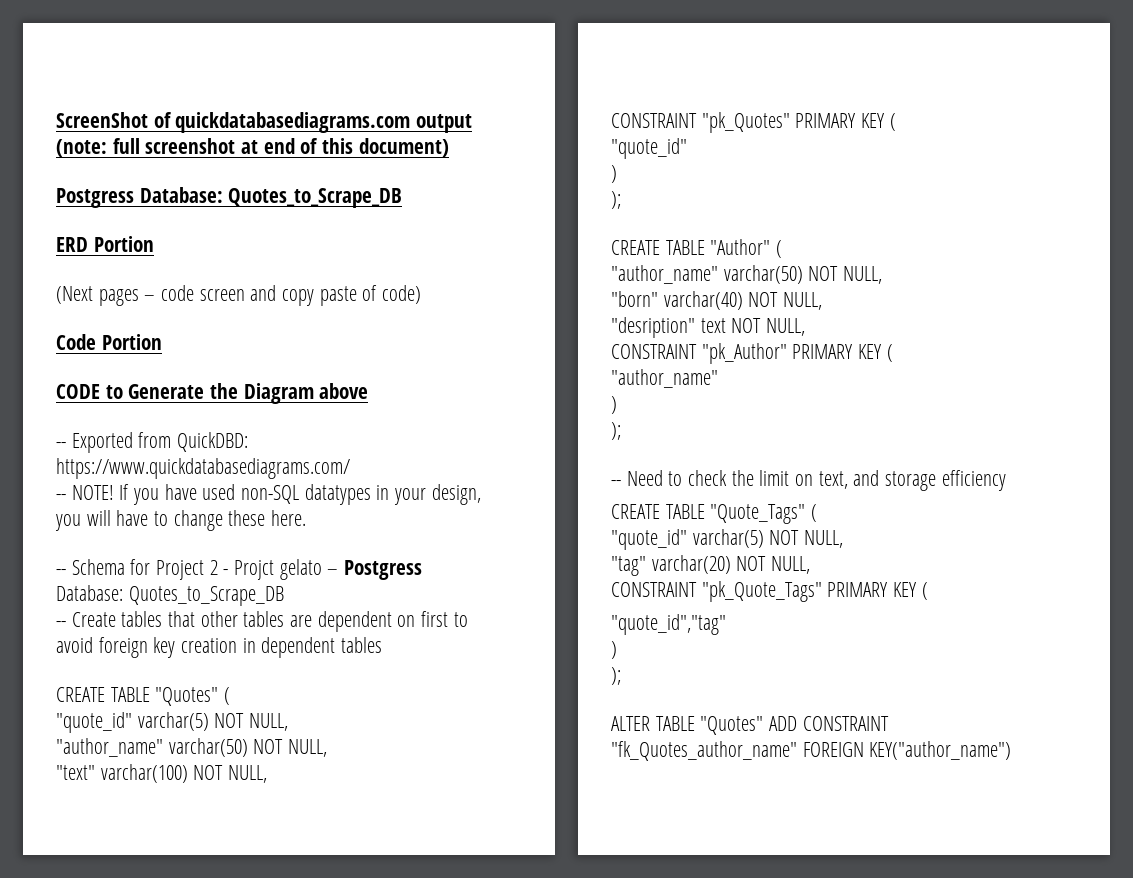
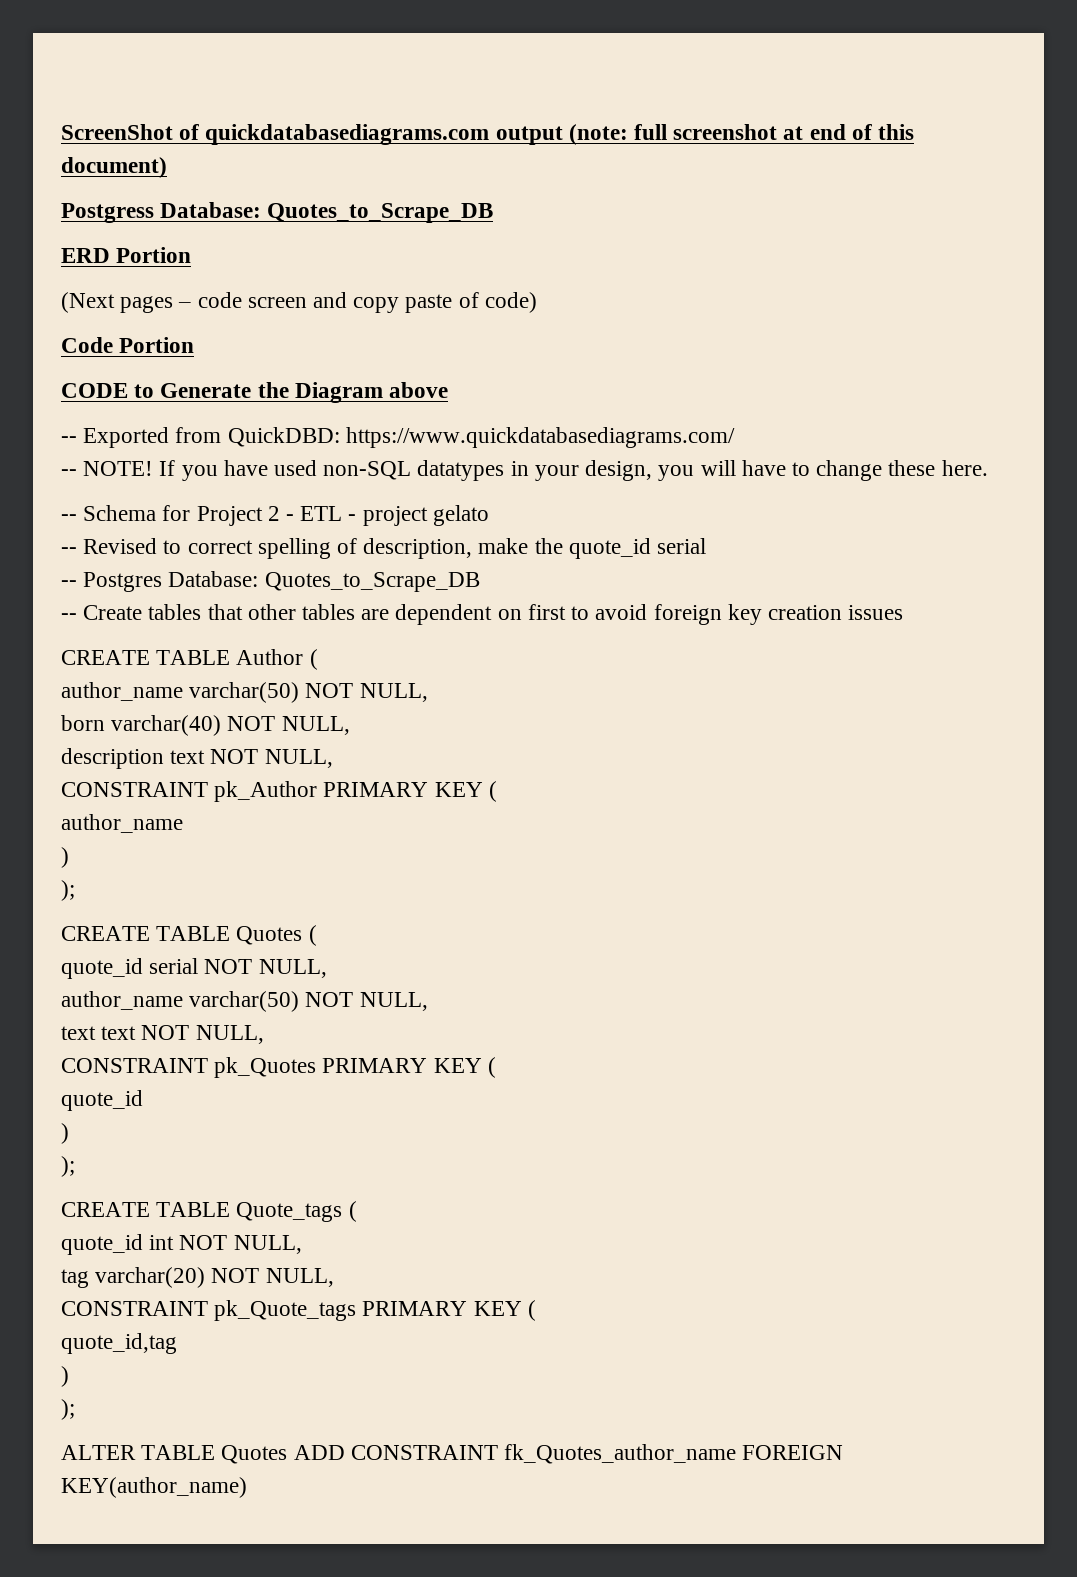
[234,559,423,580] Projct gelato – Postgress -> [300,505,489,526] [61,538,707,559] [61,572,163,592] ETL - project gelato // -- Revised to correct spelling of description, make the quote_id serial // -- Postgres
[242,637,383,658] [56,687,230,706] [56,712,288,733] [56,738,327,757] [56,764,267,783] [611,112,896,133] [611,138,687,159] [611,165,617,183] [611,191,621,209] [611,239,782,258] [611,265,882,284] [611,291,822,310] [611,317,805,338] [611,343,893,364] [611,369,718,388] [611,396,617,414] [611,422,621,440] [611,470,1006,491] [611,504,817,524] [611,529,843,550] [611,556,646,576] in dependent tables // CREATE TABLE "Quotes" ( // "quote_id" varchar(5) NOT NULL, // "author_name" varchar(50) NOT NULL, // "text" varchar(100) NOT NULL, // CONSTRAINT "pk_Quotes" PRIMARY KEY ( // "quote_id" // ) // ); // CREATE TABLE "Author" ( // "author_name" varchar(50) NOT NULL, // "born" varchar(40) NOT NULL, // "desription" text NOT NULL, // CONSTRAINT "pk_Author" PRIMARY KEY ( // "author_name" // ) // ); // -- Need to check the limit on text, and storage efficiency // CREATE TABLE "Quote_Tags" ( // "quote_id" varchar(5) NOT NULL, // "tag" -> [848,605,904,620] [61,649,318,670] [61,682,428,703] [61,715,350,736] [61,748,333,769] [61,781,497,802] [61,814,183,833] [61,847,69,868] [61,880,75,901] [61,925,317,946] [61,958,327,979] [61,991,428,1012] [61,1025,264,1044] [61,1057,496,1078] [61,1090,143,1111] [61,1123,69,1144] [61,1156,75,1177] [61,1201,357,1222] [61,1234,302,1255] [61,1269,89,1288] issues // CREATE TABLE Author ( // author_name varchar(50) NOT NULL, // born varchar(40) NOT NULL, // description text NOT NULL, // CONSTRAINT pk_Author PRIMARY KEY ( // author_name // ) // ); // CREATE TABLE Quotes ( // quote_id serial NOT NULL, // author_name varchar(50) NOT NULL, // text text NOT NULL, // CONSTRAINT pk_Quotes PRIMARY KEY ( // quote_id // ) // ); // CREATE TABLE Quote_tags ( // quote_id int NOT NULL, // tag
[701,581,928,602] [611,614,726,635] "pk_Quote_Tags" PRIMARY KEY ( // "quote_id","tag" -> [214,1300,536,1321] [61,1333,177,1354] pk_Quote_tags PRIMARY KEY ( // quote_id,tag
[700,716,764,735] "Quotes" -> [221,1445,288,1464] Quotes
[611,741,1012,761] "fk_Quotes_author_name" FOREIGN KEY("author_name") -> [504,1444,844,1464] [61,1477,247,1498] fk_Quotes_author_name FOREIGN KEY(author_name)

